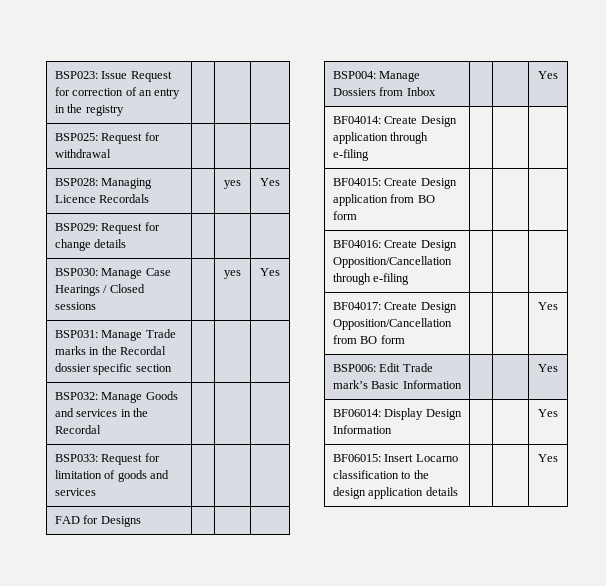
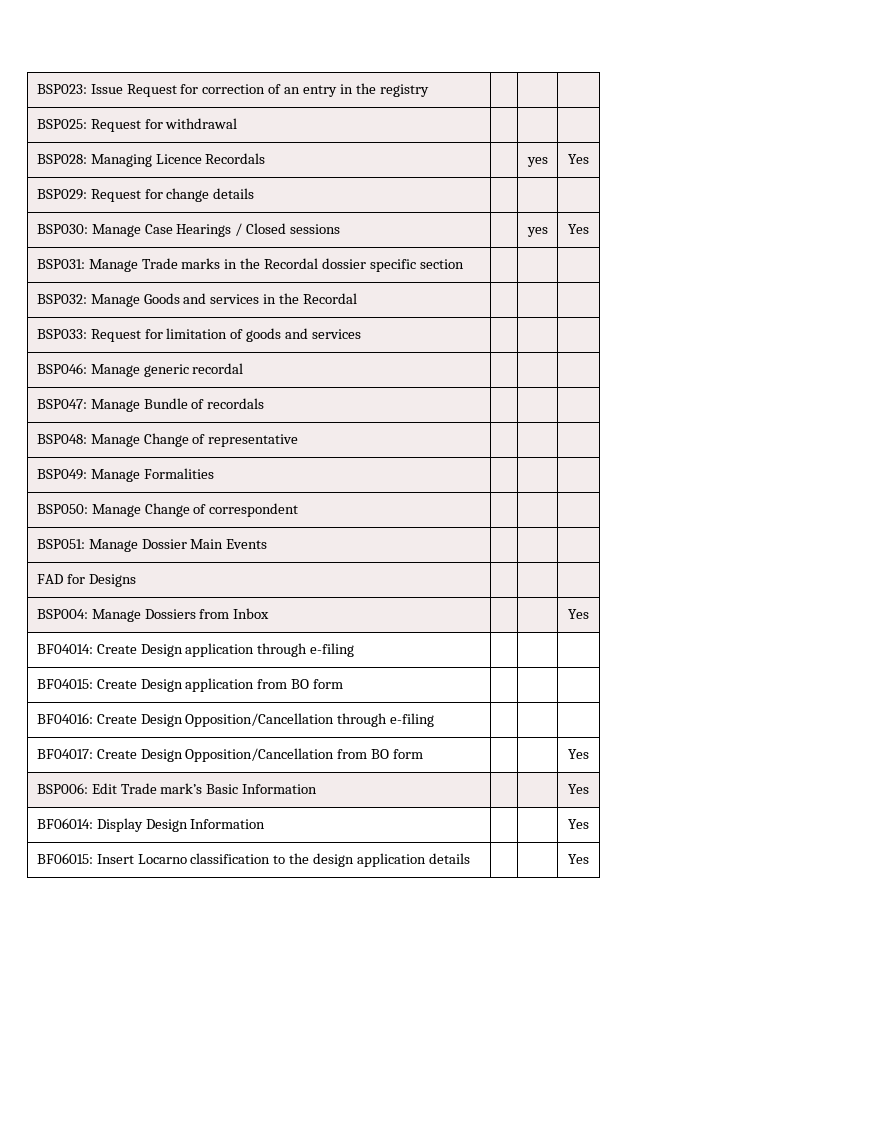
(96, 492) none -> [36,363,244,377] [36,398,265,412] [36,433,299,447] [36,468,214,482] [36,503,299,517] [36,539,268,552] // BSP046: Manage generic recordal | | | // BSP047: Manage Bundle of recordals | | | // BSP048: Manage Change of representative | | | // BSP049: Manage Formalities | | | // BSP050: Manage Change of correspondent | | | // BSP051: Manage Dossier Main Events | | |

